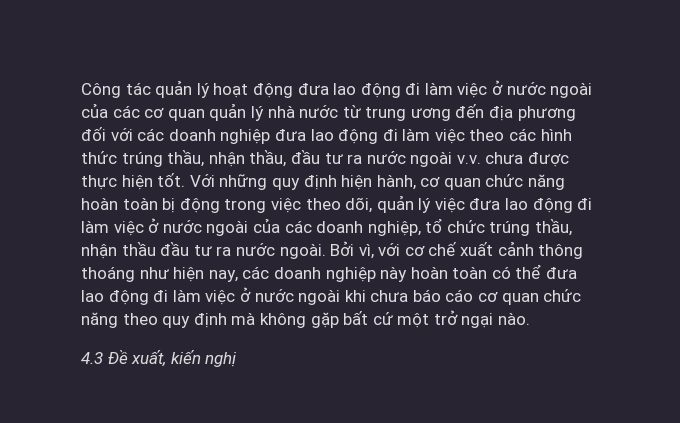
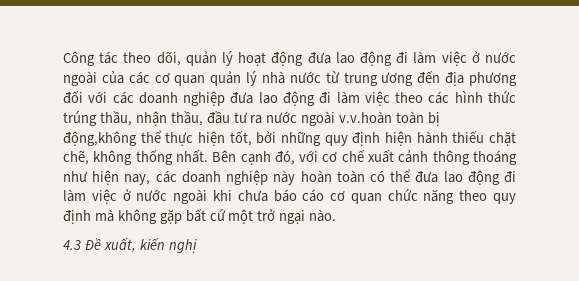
(151, 88) none -> [123,51,181,66] theo dõi,
[456,152,570,167] [81,173,566,190] [81,195,593,213] [81,218,573,236] [81,241,374,259] v.v. chưa được thực hiện tốt. Với những quy định hiện hành, cơ quan chức năng hoàn toàn bị động trong việc theo dõi, quản lý việc đưa lao động đi làm việc ở nước ngoài của các doanh nghiệp, tổ chức trúng thầu, nhận thầu đầu tư ra nước ngoài. Bởi vì, -> [339,111,441,126] [63,130,517,146] [63,150,295,165] v.v.hoàn toàn bị động,không thể thực hiện tốt, bởi những quy định hiện hành thiếu chặt chẽ, không thống nhất. Bên cạnh đó,

